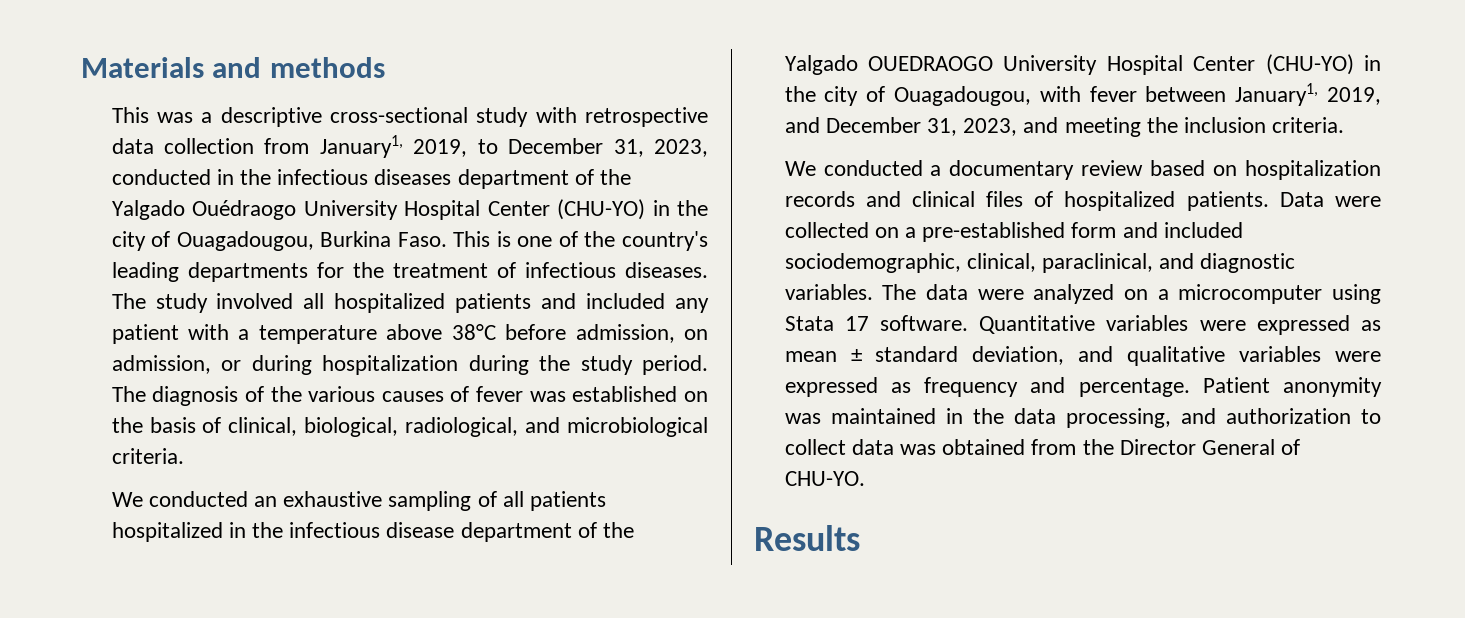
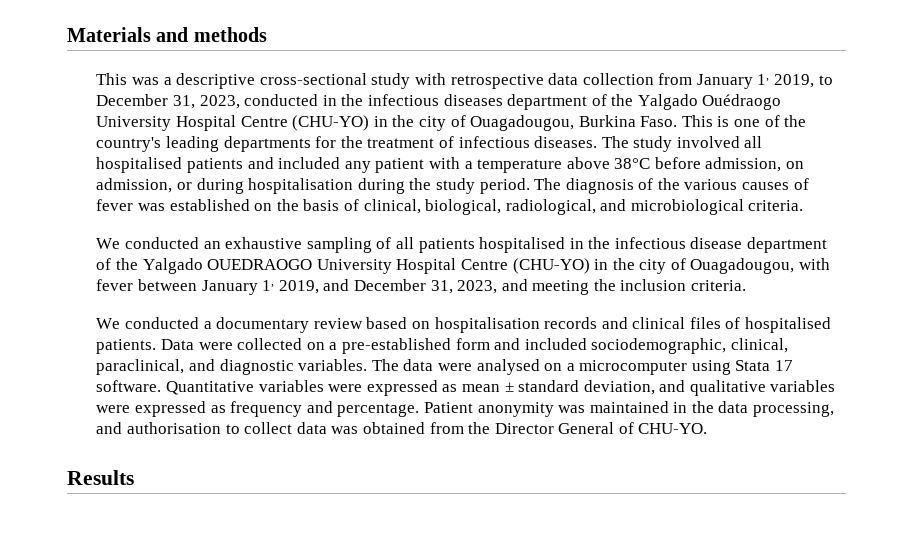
[319,135,403,158] January1, -> [696,74,770,89] January 1,
[487,201,550,216] Center -> [240,116,288,127] Centre
[334,293,446,313] hospitalized -> [96,157,183,173] hospitalised
[322,355,459,375] hospitalization -> [248,178,354,194] hospitalisation
[111,522,223,542] hospitalized -> [479,237,566,253] hospitalised
[1193,56,1256,71] Center -> [460,259,508,270] Centre
[1235,83,1319,106] January1, -> [201,280,275,295] January 1,
[1245,160,1381,180] hospitalization -> [434,317,540,333] hospitalisation
[1064,191,1176,211] hospitalized -> [745,317,832,333] hospitalised
[1033,284,1115,304] analyzed -> [476,359,540,375] analysed
[1225,408,1351,424] authorization -> [126,422,221,434] authorisation

